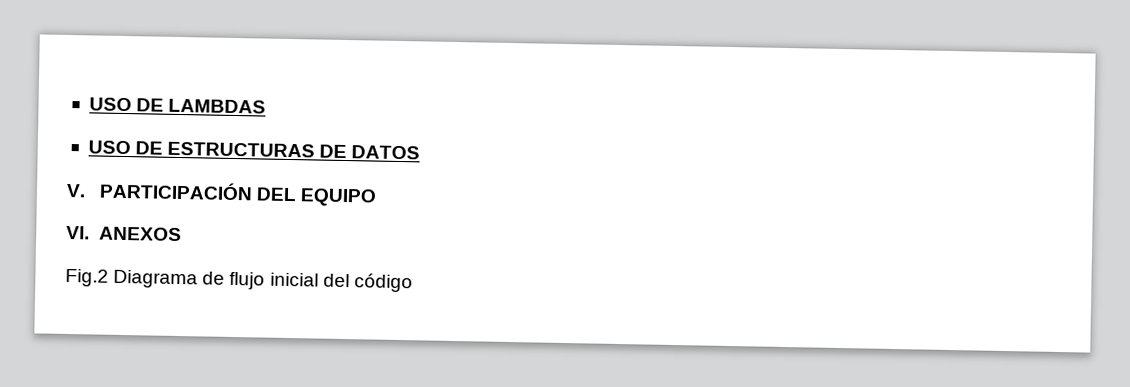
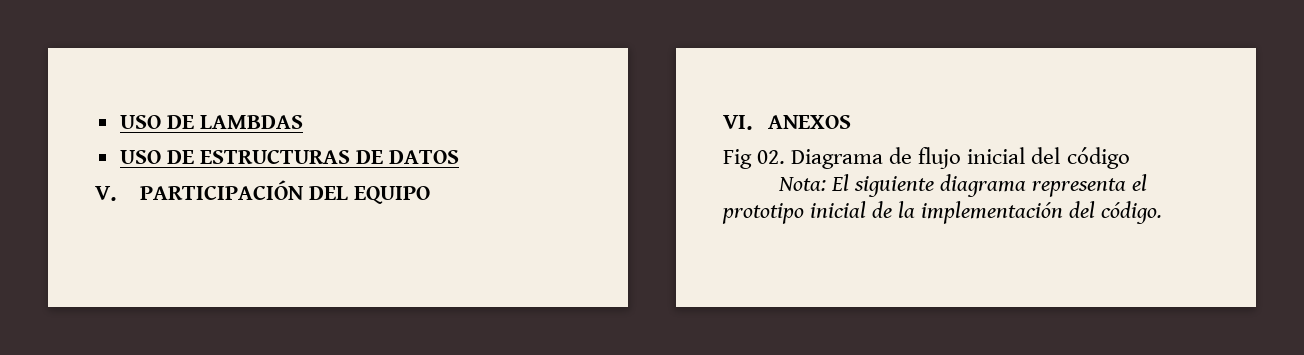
[65,268,109,287] Fig.2 -> [723,149,786,169] Fig 02.
(413, 283) none -> [777,174,1148,197] [722,201,1163,224] // Nota: El siguiente diagrama representa el prototipo inicial de la implementación del código.

